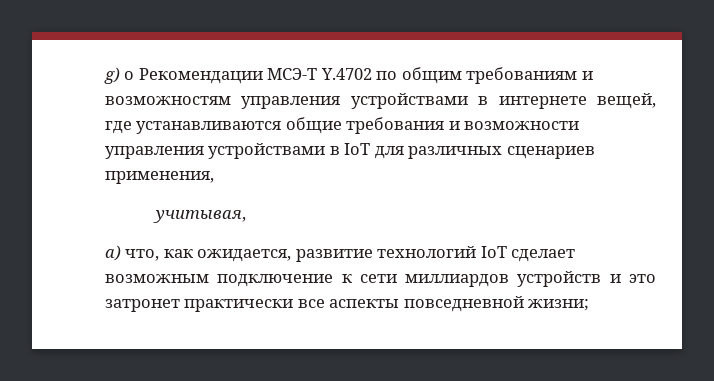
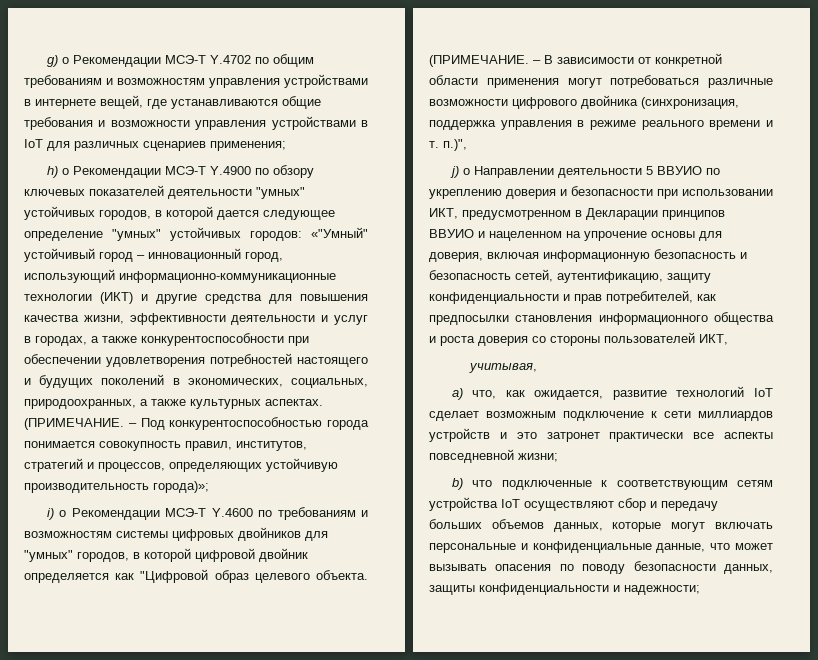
[105,171,214,184] применения, -> [210,141,286,151] [46,165,314,178] [24,185,305,199] [24,206,335,220] [24,227,368,241] [24,248,283,262] [24,269,336,283] [24,292,368,304] [24,313,368,325] [24,333,309,346] [24,353,368,367] [24,374,368,388] [24,399,323,409] [24,417,369,430] [24,441,307,451] [24,458,338,472] [24,481,209,493] [46,507,369,520] [24,527,328,541] [24,548,308,562] [24,569,368,583] [429,53,722,67] [429,75,773,88] [429,95,739,109] [429,120,773,130] [429,139,467,151] [449,166,720,178] [429,186,773,199] [429,208,725,220] [429,229,722,241] [429,249,747,262] [429,269,711,283] [429,290,716,304] [429,312,774,325] [429,332,728,346] применения; // h) о Рекомендации МСЭ-T Y.4900 по обзору ключевых показателей деятельности "умных" устойчивых городов, в которой дается следующее определение "умных" устойчивых городов: «"Умный" устойчивый город – инновационный город, использующий информационно-коммуникационные технологии (ИКТ) и другие средства для повышения качества жизни, эффективности деятельности и услуг в городах, а также конкурентоспособности при обеспечении удовлетворения потребностей настоящего и будущих поколений в экономических, социальных, природоохранных, а также культурных аспектах. (ПРИМЕЧАНИЕ. ‒ Под конкурентоспособностью города понимается совокупность правил, институтов, стратегий и процессов, определяющих устойчивую производительность города)»; // i) о Рекомендации МСЭ-T Y.4600 по требованиям и возможностям системы цифровых двойников для "умных" городов, в которой цифровой двойник определяется как "Цифровой образ целевого объекта. (ПРИМЕЧАНИЕ. – В зависимости от конкретной области применения могут потребоваться различные возможности цифрового двойника (синхронизация, поддержка управления в режиме реального времени и т. п.)", // j) о Направлении деятельности 5 ВВУИО по укреплению доверия и безопасности при использовании ИКТ, предусмотренном в Декларации принципов ВВУИО и нацеленном на упрочение основы для доверия, включая информационную безопасность и безопасность сетей, аутентификацию, защиту конфиденциальности и прав потребителей, как предпосылки становления информационного общества и роста доверия со стороны пользователей ИКТ,
(590, 305) none -> [451,478,773,490] [429,497,718,511] [429,519,773,532] [429,541,773,553] [429,561,773,574] [429,583,700,595] // b) что подключенные к соответствующим сетям устройства IoT осуществляют сбор и передачу больших объемов данных, которые могут включать персональные и конфиденциальные данные, что может вызывать опасения по поводу безопасности данных, защиты конфиденциальности и надежности;

